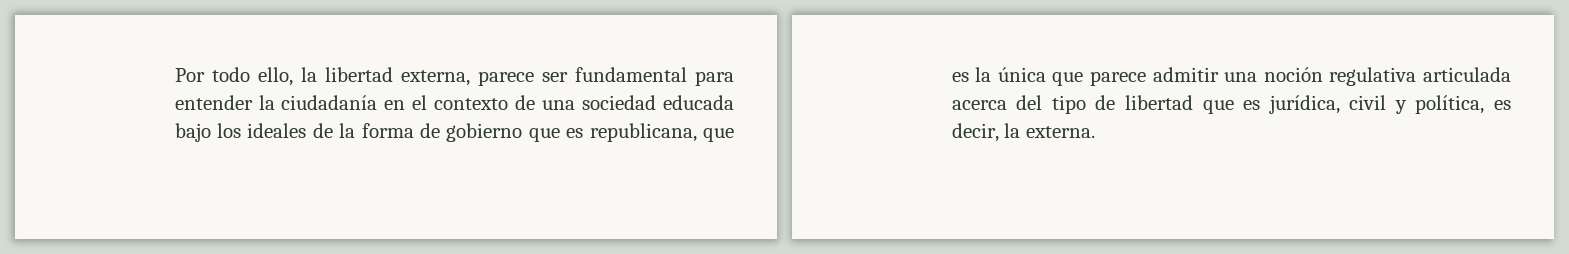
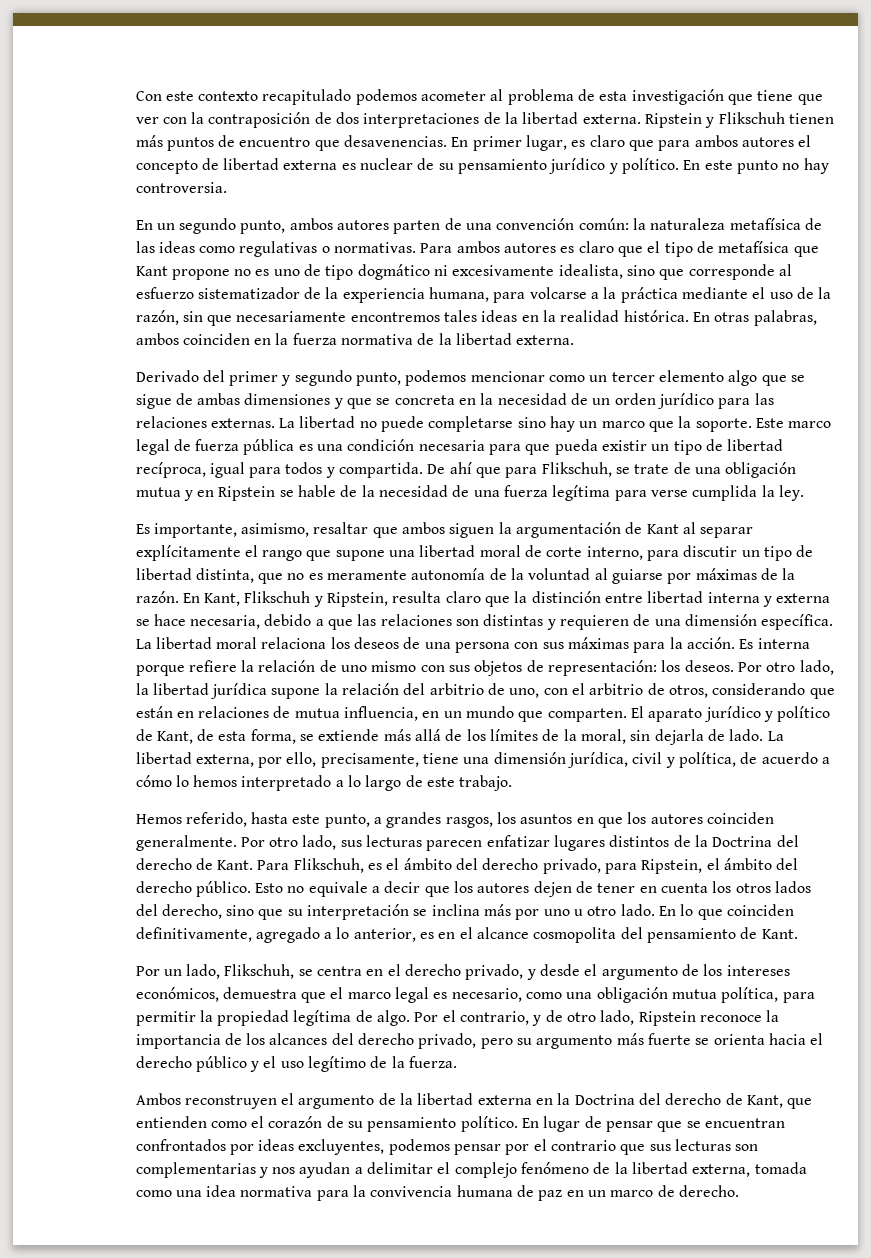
[174,67,735,86] [174,95,734,110] [174,123,734,142] [951,67,1511,86] [951,95,1511,114] [951,123,1095,142] Por todo ello, la libertad externa, parece ser fundamental para entender la ciudadanía en el contexto de una sociedad educada bajo los ideales de la forma de gobierno que es republicana, que es la única que parece admitir una noción regulativa articulada acerca del tipo de libertad que es jurídica, civil y política, es decir, la externa. -> [135,89,823,105] [135,112,834,128] [135,135,812,151] [135,158,829,174] [135,182,227,193] [135,218,822,234] [135,241,819,257] [135,264,792,280] [135,287,832,303] [135,310,817,326] [135,333,575,345] [135,370,805,386] [135,393,774,409] [135,416,832,432] [135,439,784,455] [135,462,797,478] [135,485,804,501] [135,522,754,538] [135,545,814,561] [135,568,796,584] [135,591,831,607] [135,614,834,630] [135,637,810,653] [135,660,834,676] [135,683,835,699] [135,706,831,722] [135,729,784,745] [135,752,830,768] [135,775,513,791] [135,812,774,828] [135,835,799,851] [135,858,799,874] [135,881,811,897] [135,904,794,920] [135,927,798,943] [135,964,790,980] [135,987,815,1003] [135,1010,780,1026] [135,1033,824,1049] [135,1056,458,1072] [135,1093,813,1109] [135,1116,785,1132] [135,1139,759,1155] [135,1162,807,1178] [135,1185,739,1201] Con este contexto recapitulado podemos acometer al problema de esta investigación que tiene que ver con la contraposición de dos interpretaciones de la libertad externa. Ripstein y Flikschuh tienen más puntos de encuentro que desavenencias. En primer lugar, es claro que para ambos autores el concepto de libertad externa es nuclear de su pensamiento jurídico y político. En este punto no hay controversia. // En un segundo punto, ambos autores parten de una convención común: la naturaleza metafísica de las ideas como regulativas o normativas. Para ambos autores es claro que el tipo de metafísica que Kant propone no es uno de tipo dogmático ni excesivamente idealista, sino que corresponde al esfuerzo sistematizador de la experiencia humana, para volcarse a la práctica mediante el uso de la razón, sin que necesariamente encontremos tales ideas en la realidad histórica. En otras palabras, ambos coinciden en la fuerza normativa de la libertad externa. // Derivado del primer y segundo punto, podemos mencionar como un tercer elemento algo que se sigue de ambas dimensiones y que se concreta en la necesidad de un orden jurídico para las relaciones externas. La libertad no puede completarse sino hay un marco que la soporte. Este marco legal de fuerza pública es una condición necesaria para que pueda existir un tipo de libertad recíproca, igual para todos y compartida. De ahí que para Flikschuh, se trate de una obligación mutua y en Ripstein se hable de la necesidad de una fuerza legítima para verse cumplida la ley. // Es importante, asimismo, resaltar que ambos siguen la argumentación de Kant al separar explícitamente el rango que supone una libertad moral de corte interno, para discutir un tipo de libertad distinta, que no es meramente autonomía de la voluntad al guiarse por máximas de la razón. En Kant, Flikschuh y Ripstein, resulta claro que la distinción entre libertad interna y externa se hace necesaria, debido a que las relaciones son distintas y requieren de una dimensión específica. La libertad moral relaciona los deseos de una persona con sus máximas para la acción. Es interna porque refiere la relación de uno mismo con sus objetos de representación: los deseos. Por otro lado, la libertad jurídica supone la relación del arbitrio de uno, con el arbitrio de otros, considerando que están en relaciones de mutua influencia, en un mundo que comparten. El aparato jurídico y político de Kant, de esta forma, se extiende más allá de los límites de la moral, sin dejarla de lado. La libertad externa, por ello, precisamente, tiene una dimensión jurídica, civil y política, de acuerdo a cómo lo hemos interpretado a lo largo de este trabajo. // Hemos referido, hasta este punto, a grandes rasgos, los asuntos en que los autores coinciden generalmente. Por otro lado, sus lecturas parecen enfatizar lugares distintos de la Doctrina del derecho de Kant. Para Flikschuh, es el ámbito del derecho privado, para Ripstein, el ámbito del derecho público. Esto no equivale a decir que los autores dejen de tener en cuenta los otros lados del derecho, sino que su interpretación se inclina más por uno u otro lado. En lo que coinciden definitivamente, agregado a lo anterior, es en el alcance cosmopolita del pensamiento de Kant. // Por un lado, Flikschuh, se centra en el derecho privado, y desde el argumento de los intereses económicos, demuestra que el marco legal es necesario, como una obligación mutua política, para permitir la propiedad legítima de algo. Por el contrario, y de otro lado, Ripstein reconoce la importancia de los alcances del derecho privado, pero su argumento más fuerte se orienta hacia el derecho público y el uso legítimo de la fuerza. // Ambos reconstruyen el argumento de la libertad externa en la Doctrina del derecho de Kant, que entienden como el corazón de su pensamiento político. En lugar de pensar que se encuentran confrontados por ideas excluyentes, podemos pensar por el contrario que sus lecturas son complementarias y nos ayudan a delimitar el complejo fenómeno de la libertad externa, tomada como una idea normativa para la convivencia humana de paz en un marco de derecho.

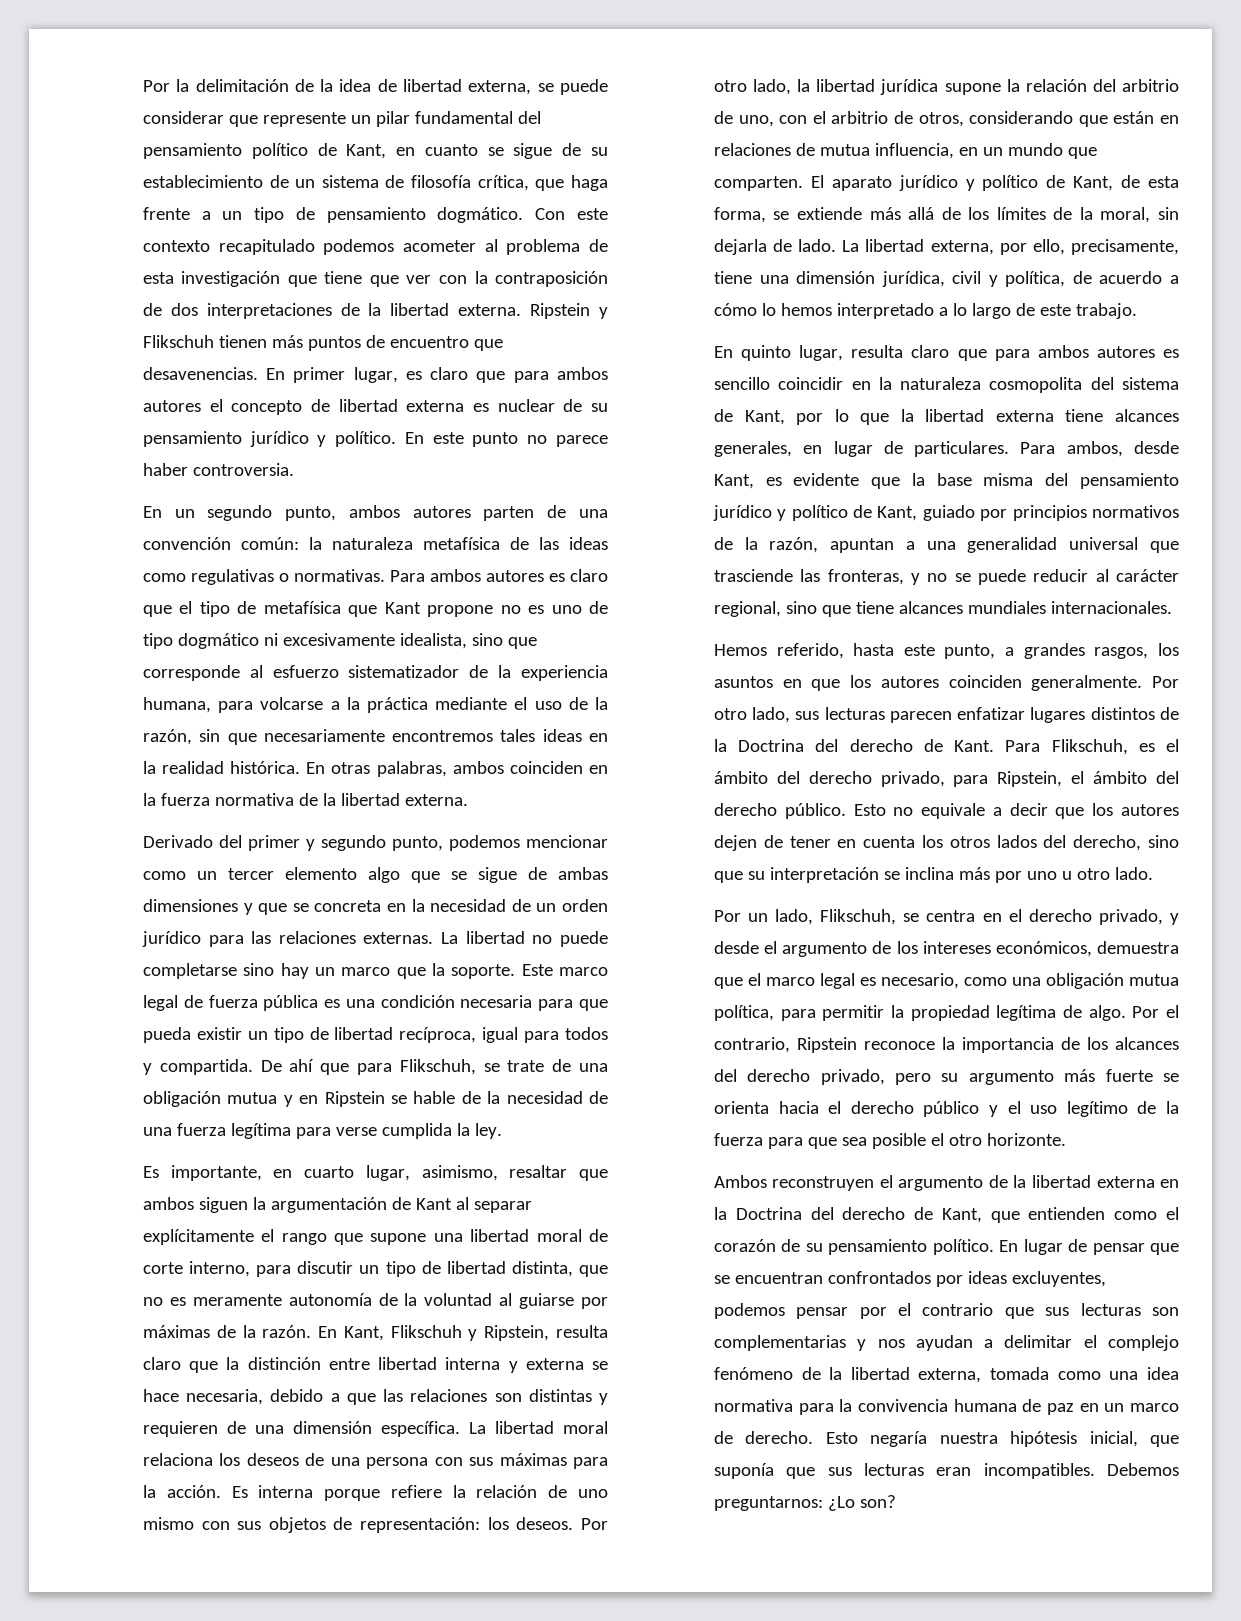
(135, 96) none -> [142,79,608,95] [142,111,541,127] [142,143,608,159] [142,175,608,191] [142,207,524,223] Por la delimitación de la idea de libertad externa, se puede considerar que represente un pilar fundamental del pensamiento político de Kant, en cuanto se sigue de su establecimiento de un sistema de filosofía crítica, que haga frente a un tipo de pensamiento dogmático.
[803,158,829,174] hay -> [556,435,608,447] [142,463,188,476] parece haber
(237, 530) none -> [273,1165,410,1181] en cuarto lugar,
(513, 783) none -> [713,345,1179,361] [713,377,1179,393] [713,409,1179,425] [713,441,1179,457] [713,473,1179,489] [712,505,1179,521] [713,537,1179,553] [713,569,1180,585] [713,601,1172,617] // En quinto lugar, resulta claro que para ambos autores es sencillo coincidir en la naturaleza cosmopolita del sistema de Kant, por lo que la libertad externa tiene alcances generales, en lugar de particulares. Para ambos, desde Kant, es evidente que la base misma del pensamiento jurídico y político de Kant, guiado por principios normativos de la razón, apuntan a una generalidad universal que trasciende las fronteras, y no se puede reducir al carácter regional, sino que tiene alcances mundiales internacionales.
[658,904,794,920] [135,927,798,943] En lo que coinciden definitivamente, agregado a lo anterior, es en el alcance cosmopolita del pensamiento de Kant. -> (1153, 873) none
[532,1010,635,1026] y de otro lado, -> (790, 1045) none
[409,1056,458,1068] fuerza. -> [713,1133,1066,1149] fuerza para que sea posible el otro horizonte.
(739, 1191) none -> [825,1431,1179,1447] [713,1463,1179,1479] [713,1495,896,1511] Esto negaría nuestra hipótesis inicial, que suponía que sus lecturas eran incompatibles. Debemos preguntarnos: ¿Lo son?

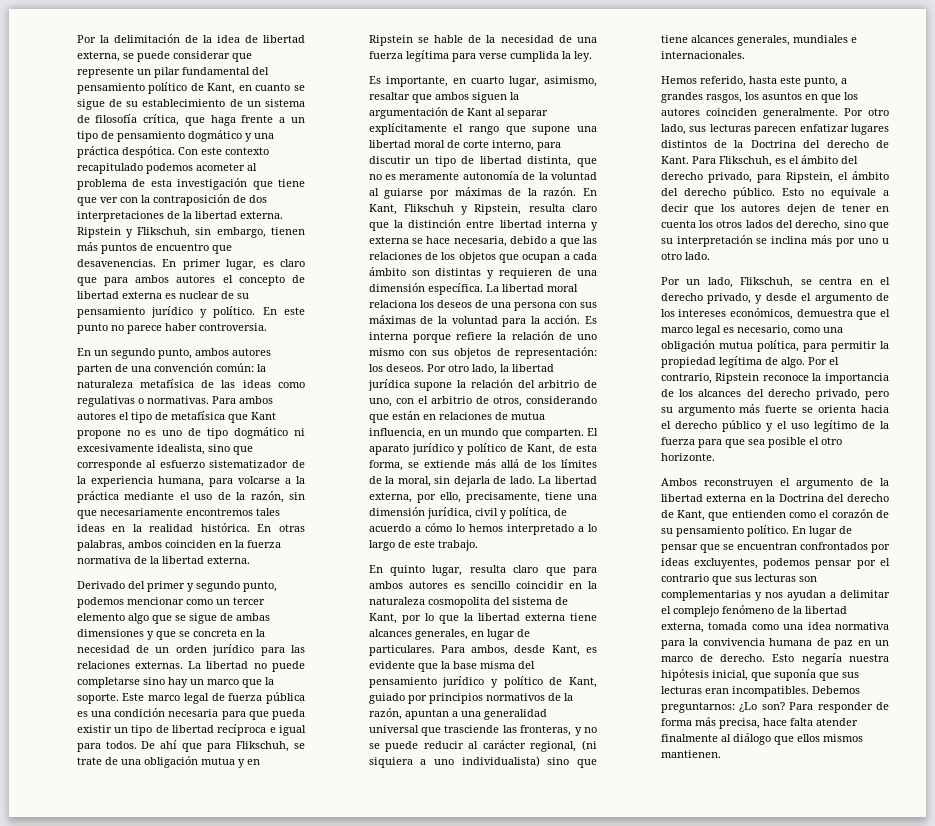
[437,207,524,223] dogmático. -> [187,130,274,142] [76,146,175,158] dogmático y una práctica despótica.
[142,335,214,348] Flikschuh -> [137,227,266,238] Flikschuh, sin embargo,
[548,569,608,582] [142,605,172,617] es claro que -> (116, 416) none
[399,1027,608,1043] [142,1059,253,1075] recíproca, igual para todos y compartida. -> [217,724,306,736] [76,741,137,752] recíproca e igual para todos.
(488, 1395) none -> [424,252,597,263] [368,267,406,276] de los objetos que ocupan a cada ámbito
(567, 1459) none -> [420,316,498,324] de la voluntad
(781, 609) none -> [582,740,597,751] [368,756,540,768] (ni siquiera a uno individualista)
[967,601,1046,614] mundiales -> [736,35,857,46] generales, mundiales e
(896, 1501) none -> [789,702,889,713] [660,717,858,729] [660,733,863,745] [660,750,721,758] Para responder de forma más precisa, hace falta atender finalmente al diálogo que ellos mismos mantienen.

